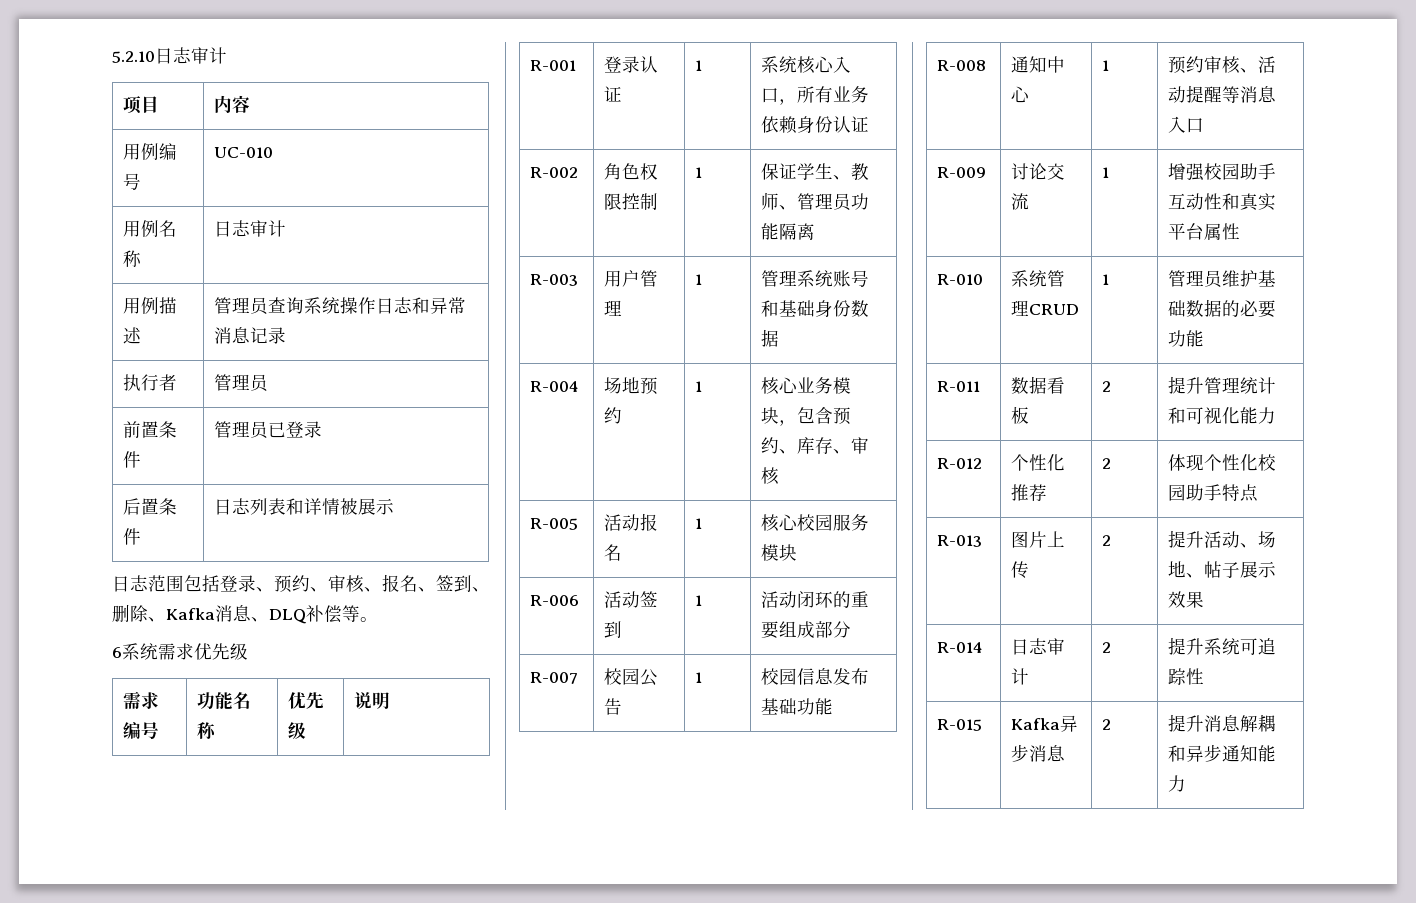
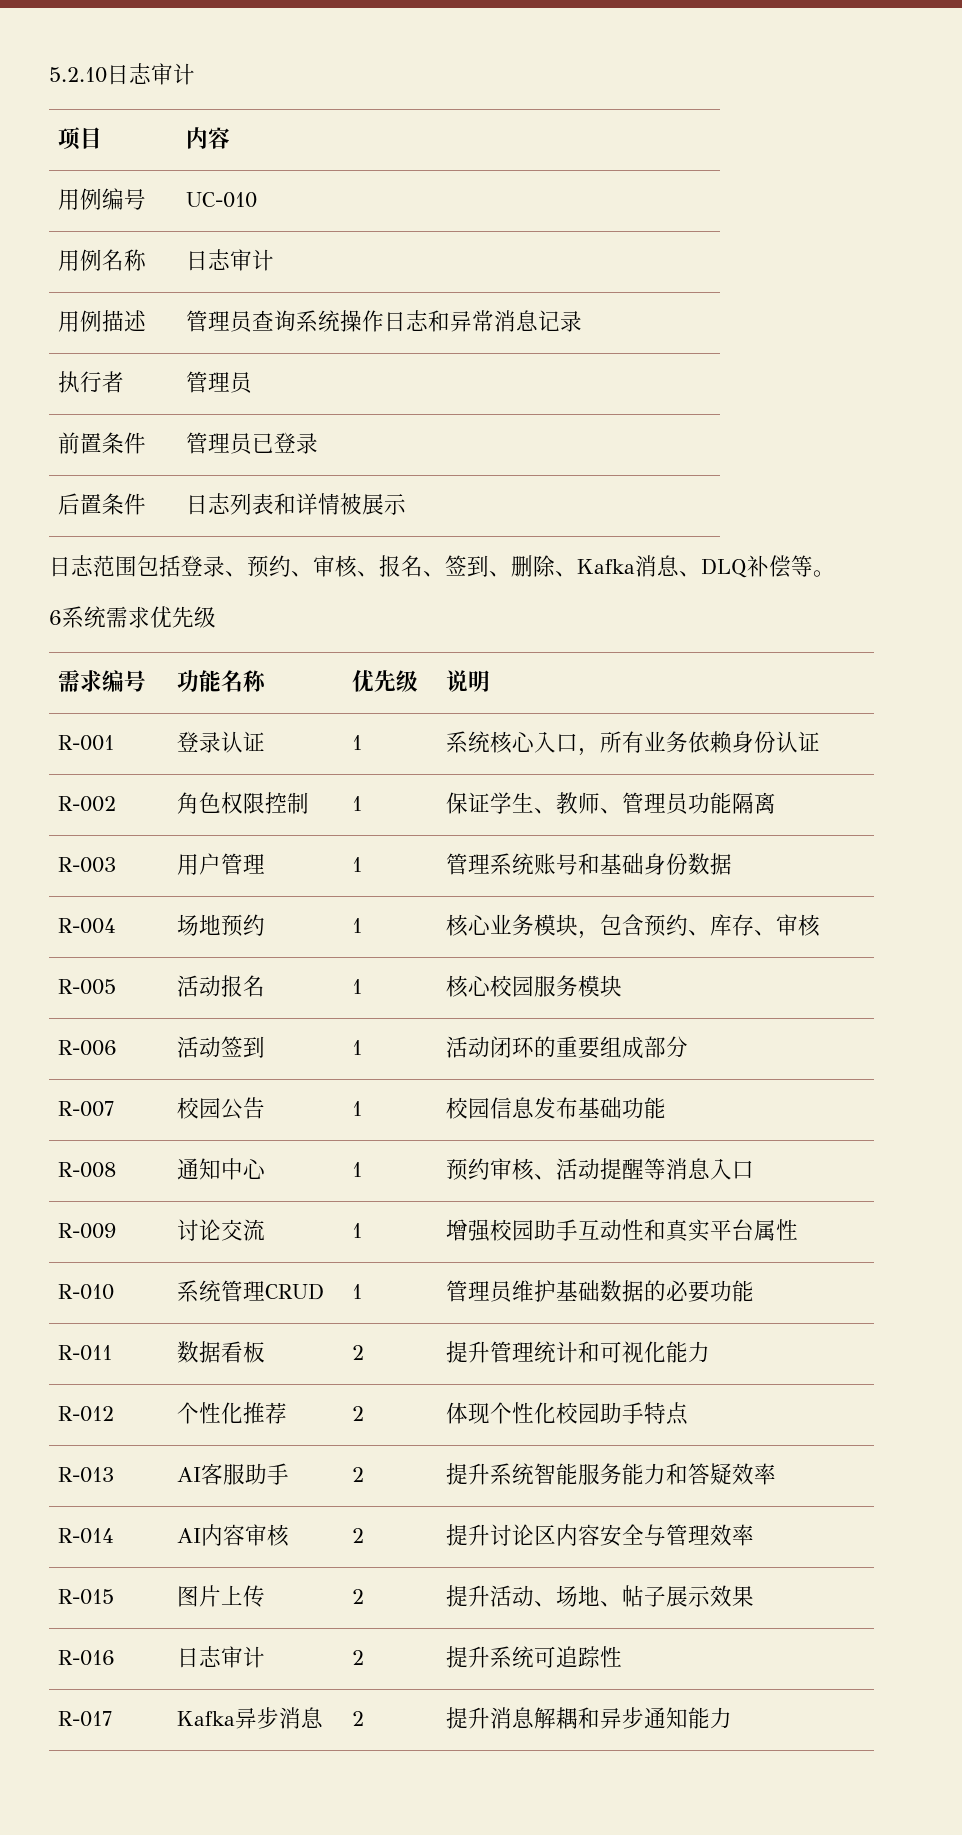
(982, 541) none -> [176,1463,289,1485] [351,1467,364,1482] [445,1463,776,1485] [57,1528,114,1544] [176,1524,289,1547] [351,1528,364,1543] [445,1524,754,1547] [57,1589,114,1605] | AI客服助手 | 2 | 提升系统智能服务能力和答疑效率 // R-014 | AI内容审核 | 2 | 提升讨论区内容安全与管理效率 // R-015
[936,642,983,653] R-014 -> [57,1650,115,1666] R-016
[936,719,982,731] R-015 -> [57,1711,112,1727] R-017

